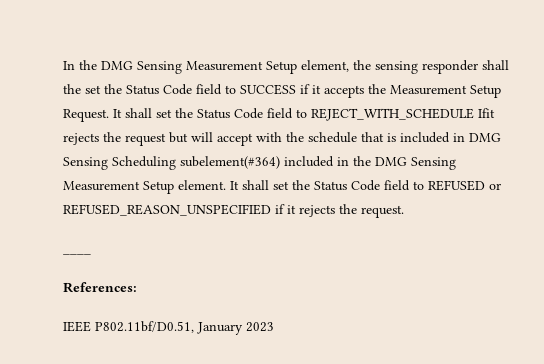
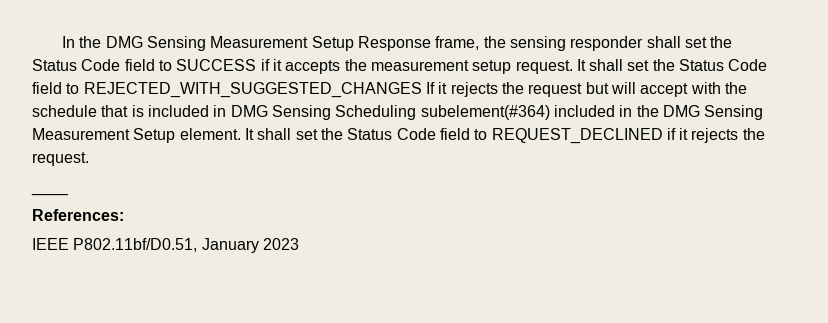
[301,60,349,72] element, -> [358,36,480,51] Response frame,
[63,84,81,94] the -> (681, 42) none
[390,85,501,98] [63,108,495,122] Measurement Setup Request. It shall set the Status Code field to REJECT_WITH_SCHEDULE Ifit -> [370,59,768,74] [32,82,448,98] measurement setup request. It shall set the Status Code field to REJECTED_WITH_SUGGESTED_CHANGES If it
[428,180,501,191] [63,204,271,216] REFUSED or REFUSED_REASON_UNSPECIFIED -> [491,128,663,144] REQUEST_DECLINED

